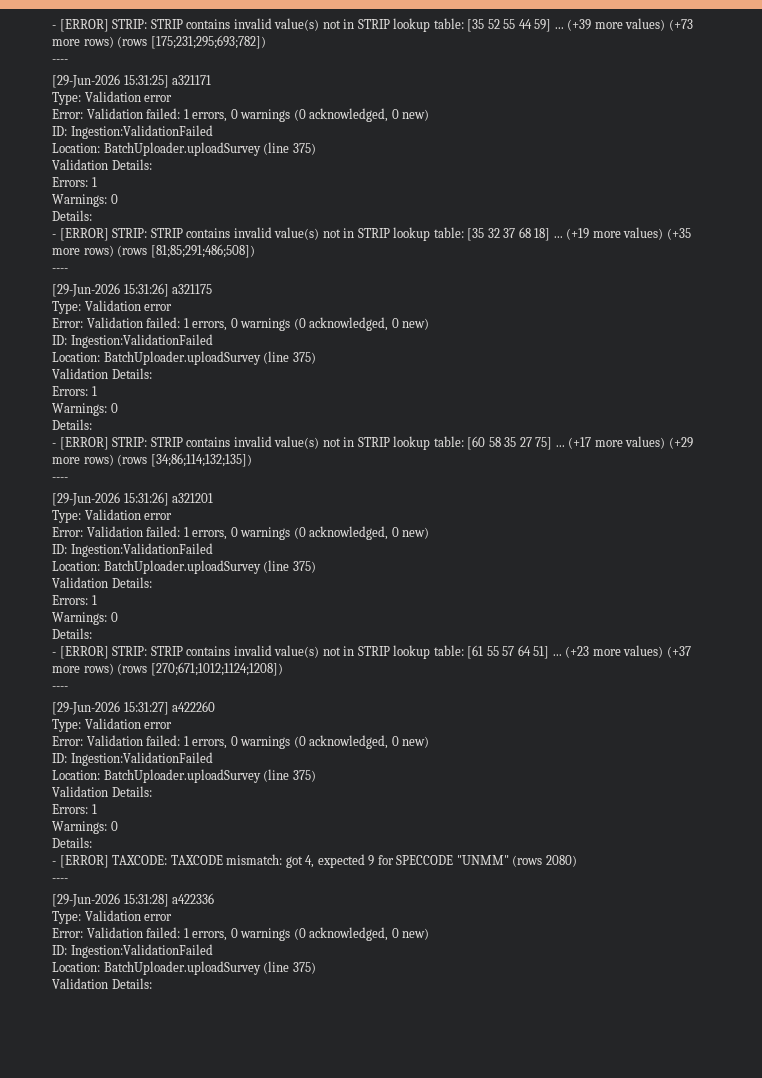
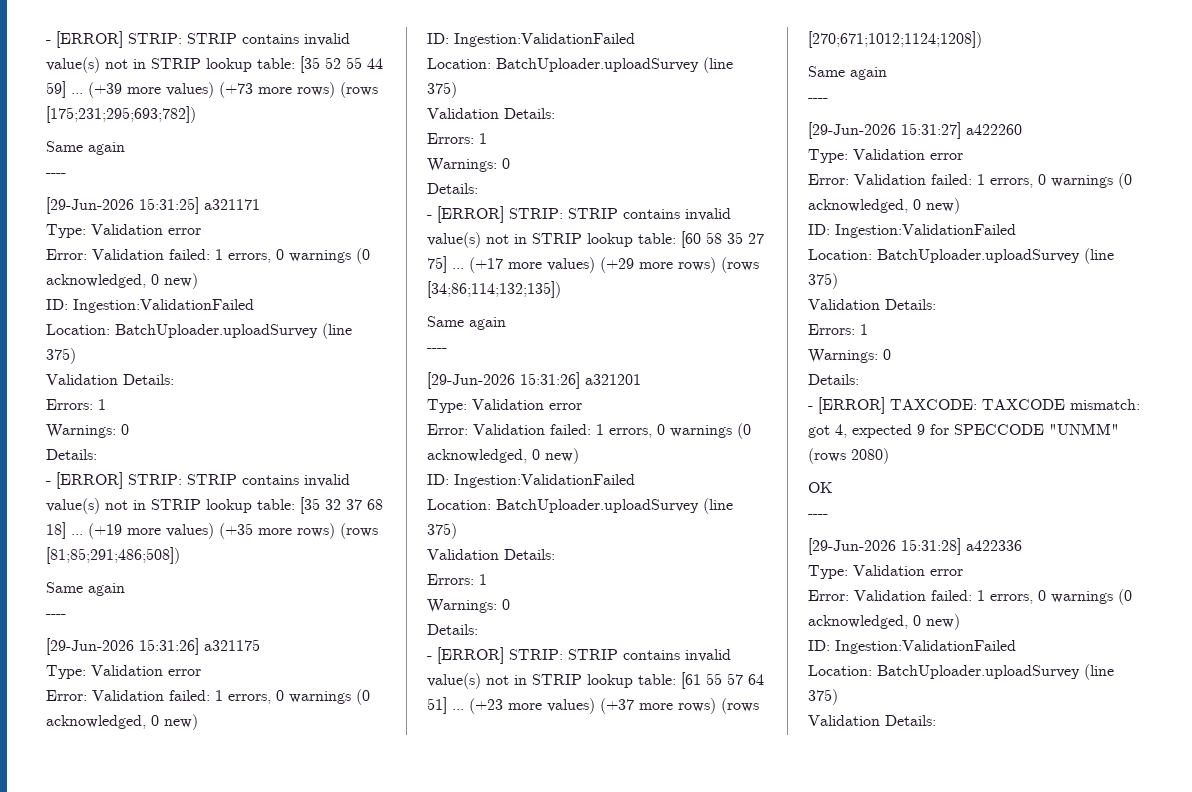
(266, 42) none -> [46,141,125,155] // Same again
(255, 251) none -> [46,582,125,596] // Same again
(252, 460) none -> [427,316,506,330] // Same again
(283, 669) none -> [808,66,887,80] // Same again
(577, 861) none -> [808,482,832,493] // OK

